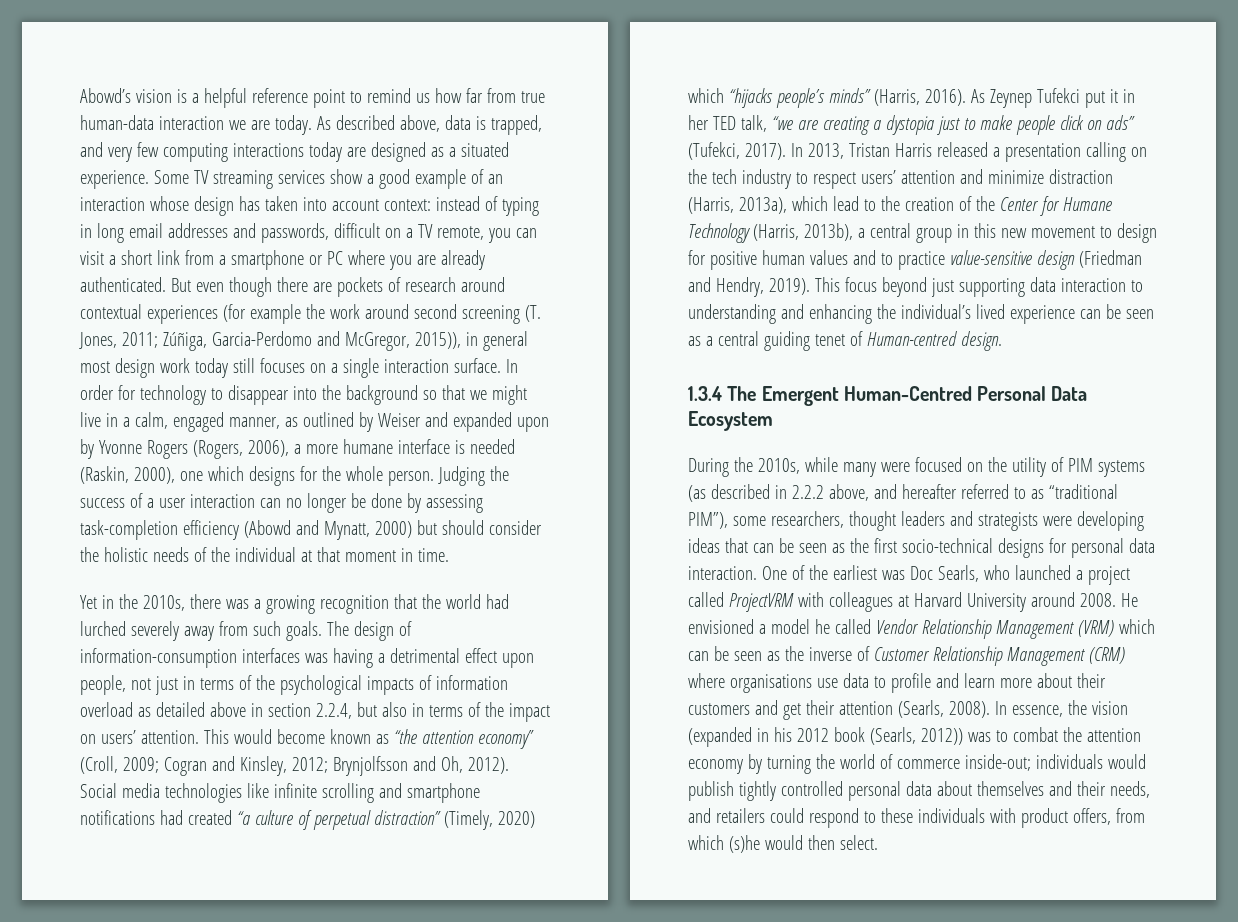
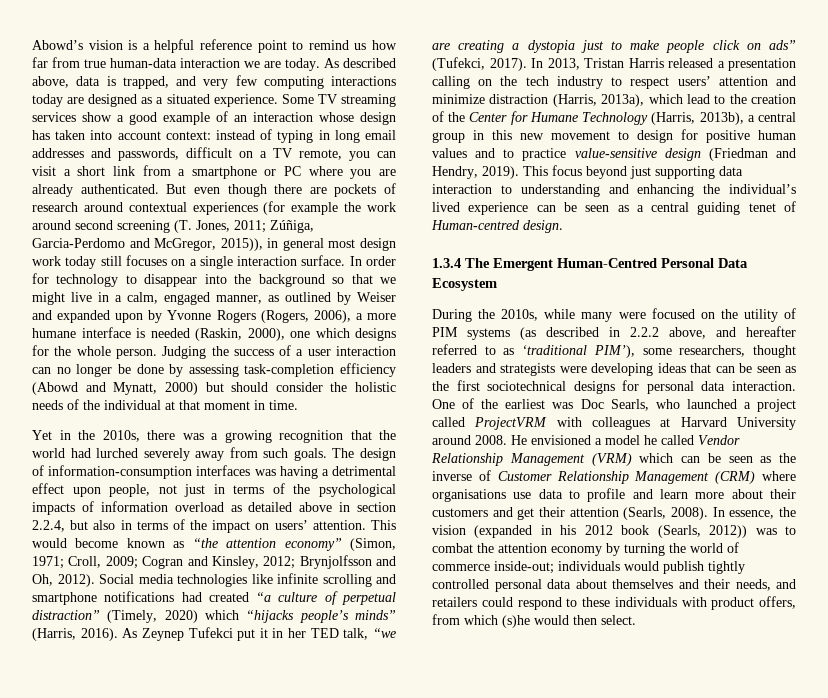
[80,756,118,774] (Croll, -> [350,538,396,551] [32,556,102,569] (Simon, 1971; Croll,
[1048,484,1118,499] [688,512,728,529] “traditional PIM”), -> [522,345,635,358] ‘traditional PIM’),
[901,538,993,553] socio-technical -> [487,381,567,391] sociotechnical

